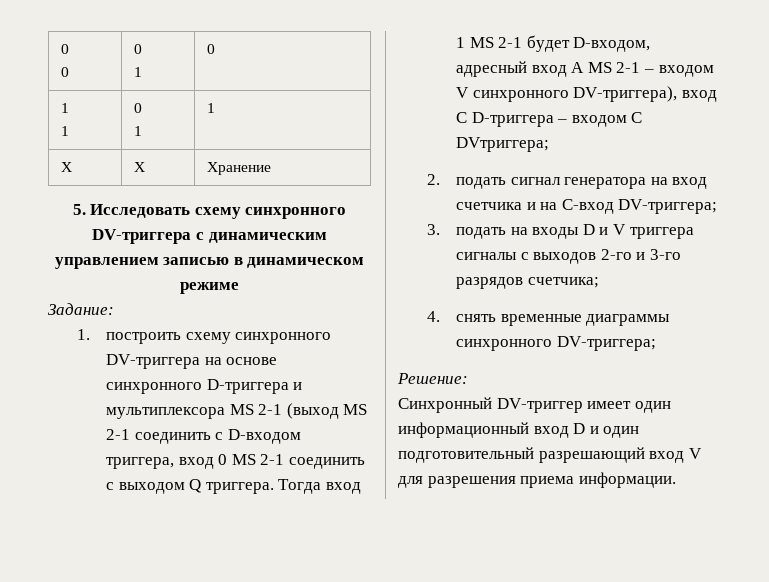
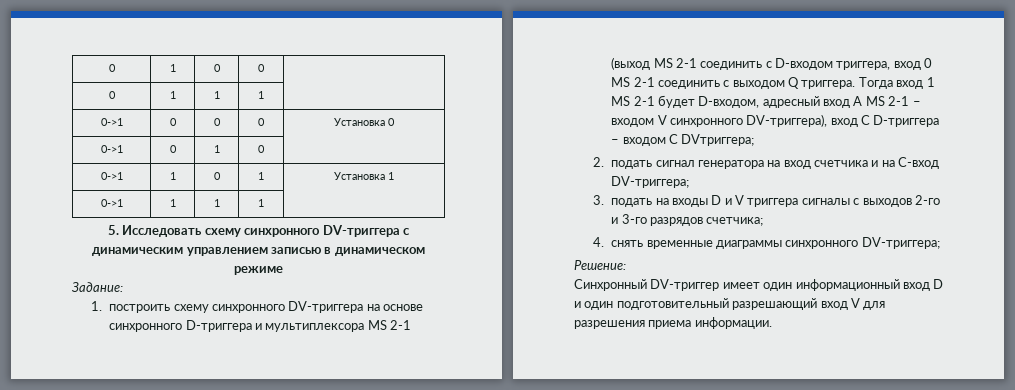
[61,44,70,54] [61,67,70,77] [134,44,143,54] [134,67,143,77] [207,44,216,54] [61,103,70,113] [61,126,70,136] [134,103,143,113] [134,126,143,136] [207,103,216,113] [61,162,73,172] [134,162,146,172] [207,162,272,175] 0 // 0 | 0 // 1 | 0 // 1 // 1 | 0 // 1 | 1 // X | X | Хранение -> [108,64,116,72] [169,64,176,72] [213,64,221,72] [258,64,265,72] [108,91,116,99] [169,91,176,99] [213,91,220,99] [258,91,264,99] [100,118,123,126] [169,118,177,126] [213,118,221,126] [258,118,265,126] [334,118,396,126] [100,145,123,153] [169,145,177,153] [213,145,220,153] [258,145,265,153] [100,172,123,180] [169,172,176,180] [213,172,221,180] [258,172,264,180] [334,172,395,180] [100,199,123,207] [169,199,176,207] [213,199,220,207] [258,199,264,207] 0 | 1 | 0 | 0 | // 0 | 1 | 1 | 1 | // 0->1 | 0 | 0 | 0 | Установка 0 // 0->1 | 0 | 1 | 0 | // 0->1 | 1 | 0 | 1 | Установка 1 // 0->1 | 1 | 1 | 1 |

